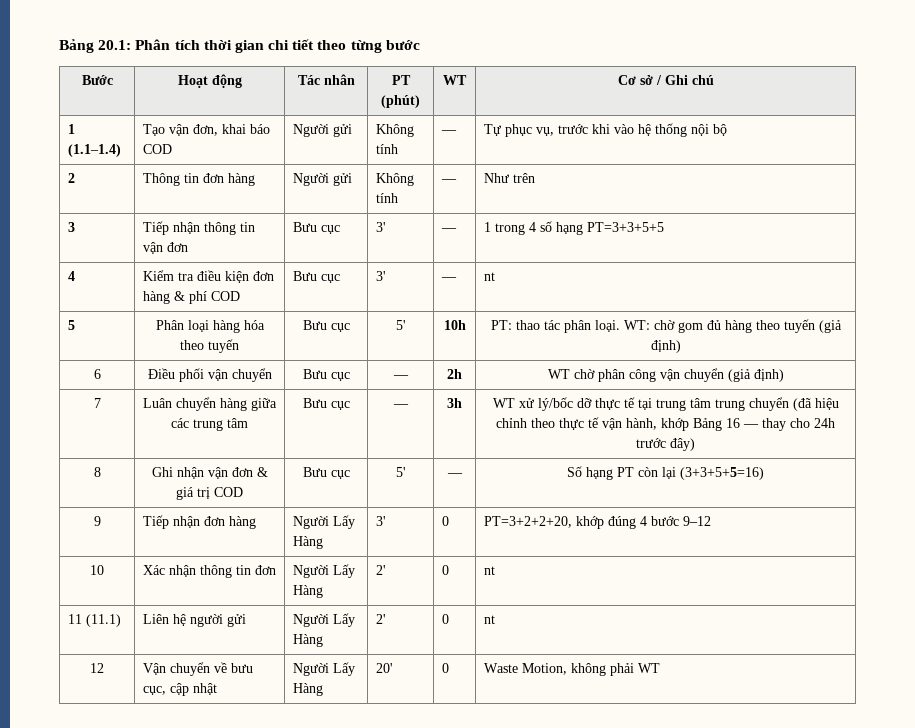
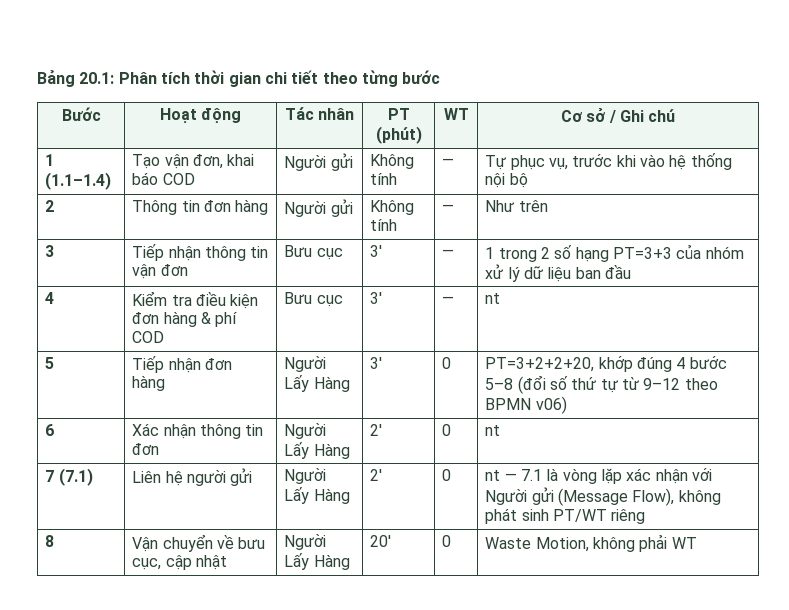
[528,222,536,232] 4 -> [540,247,550,259] 2
[586,222,664,232] PT=3+3+5+5 -> [612,244,744,259] [485,264,631,282] PT=3+3 của nhóm xử lý dữ liệu ban đầu
[155,320,265,333] [180,339,239,353] [302,320,350,332] [395,320,406,330] [443,320,466,330] [490,319,842,333] [650,340,681,353] [93,369,101,379] [147,368,272,382] [302,369,350,381] [392,375,409,379] [447,369,462,379] [547,368,784,382] [93,398,101,408] [143,397,277,411] [171,418,248,431] [302,398,350,410] [392,404,409,408] [447,398,462,408] [492,397,839,411] [496,417,835,431] [636,438,695,451] [93,467,101,477] [151,467,268,479] [176,487,243,500] [302,467,350,479] [395,467,406,477] [446,473,463,477] [567,466,764,480] [93,516,101,526] | Phân loại hàng hóa theo tuyến | Bưu cục | 5' | 10h | PT: thao tác phân loại. WT: chờ gom đủ hàng theo tuyến (giả định) // 6 | Điều phối vận chuyển | Bưu cục | — | 2h | WT chờ phân công vận chuyển (giả định) // 7 | Luân chuyển hàng giữa các trung tâm | Bưu cục | — | 3h | WT xử lý/bốc dỡ thực tế tại trung tâm trung chuyển (đã hiệu chỉnh theo thực tế vận hành, khớp Bảng 16 — thay cho 24h trước đây) // 8 | Ghi nhận vận đơn & giá trị COD | Bưu cục | 5' | — | Số hạng PT còn lại (3+3+5+5=16) // 9 -> (55, 363) none
[682,516,711,526] [90,565,104,575] 9–12 // 10 -> [485,375,718,394] [485,396,567,414] [45,424,55,436] 5–8 (đổi số thứ tự từ 9–12 theo BPMN v06) // 6
[67,614,121,627] 11 (11.1) -> [45,468,93,486] 7 (7.1)
[90,663,104,673] // 12 -> [504,468,712,484] [485,487,721,506] [485,508,646,524] [45,535,55,547] — 7.1 là vòng lặp xác nhận với Người gửi (Message Flow), không phát sinh PT/WT riêng // 8

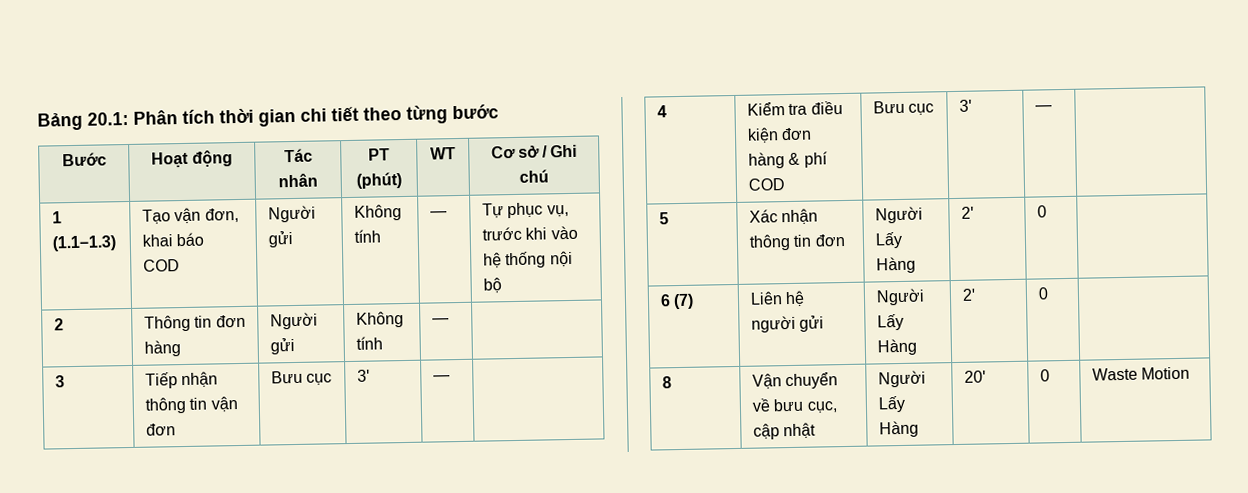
[45,172,112,190] (1.1–1.4) -> [51,235,116,252] (1.1–1.3)
[485,200,548,212] Như trên -> (449, 321) none
[485,244,744,262] [485,264,631,282] 1 trong 2 số hạng PT=3+3 của nhóm xử lý dữ liệu ban đầu -> (450, 378) none
[485,293,501,304] nt -> (1052, 108) none
[132,356,232,373] [132,375,166,391] [284,356,327,372] [284,375,350,392] [370,357,383,369] [442,357,452,369] [485,356,727,372] [485,375,718,394] [485,396,567,414] [45,424,55,436] | Tiếp nhận đơn hàng | Người Lấy Hàng | 3' | 0 | PT=3+2+2+20, khớp đúng 4 bước 5–8 (đổi số thứ tự từ 9–12 theo BPMN v06) // 6 -> (669, 218) none
[485,425,501,436] [45,468,93,486] nt // 7 (7.1) -> [659,293,695,310] // 6 (7)
[485,468,712,484] [485,487,721,506] [485,508,646,524] nt — 7.1 là vòng lặp xác nhận với Người gửi (Message Flow), không phát sinh PT/WT riêng -> (1049, 293) none
[535,534,697,552] Motion, không phải WT -> [1141,366,1191,380] Motion

